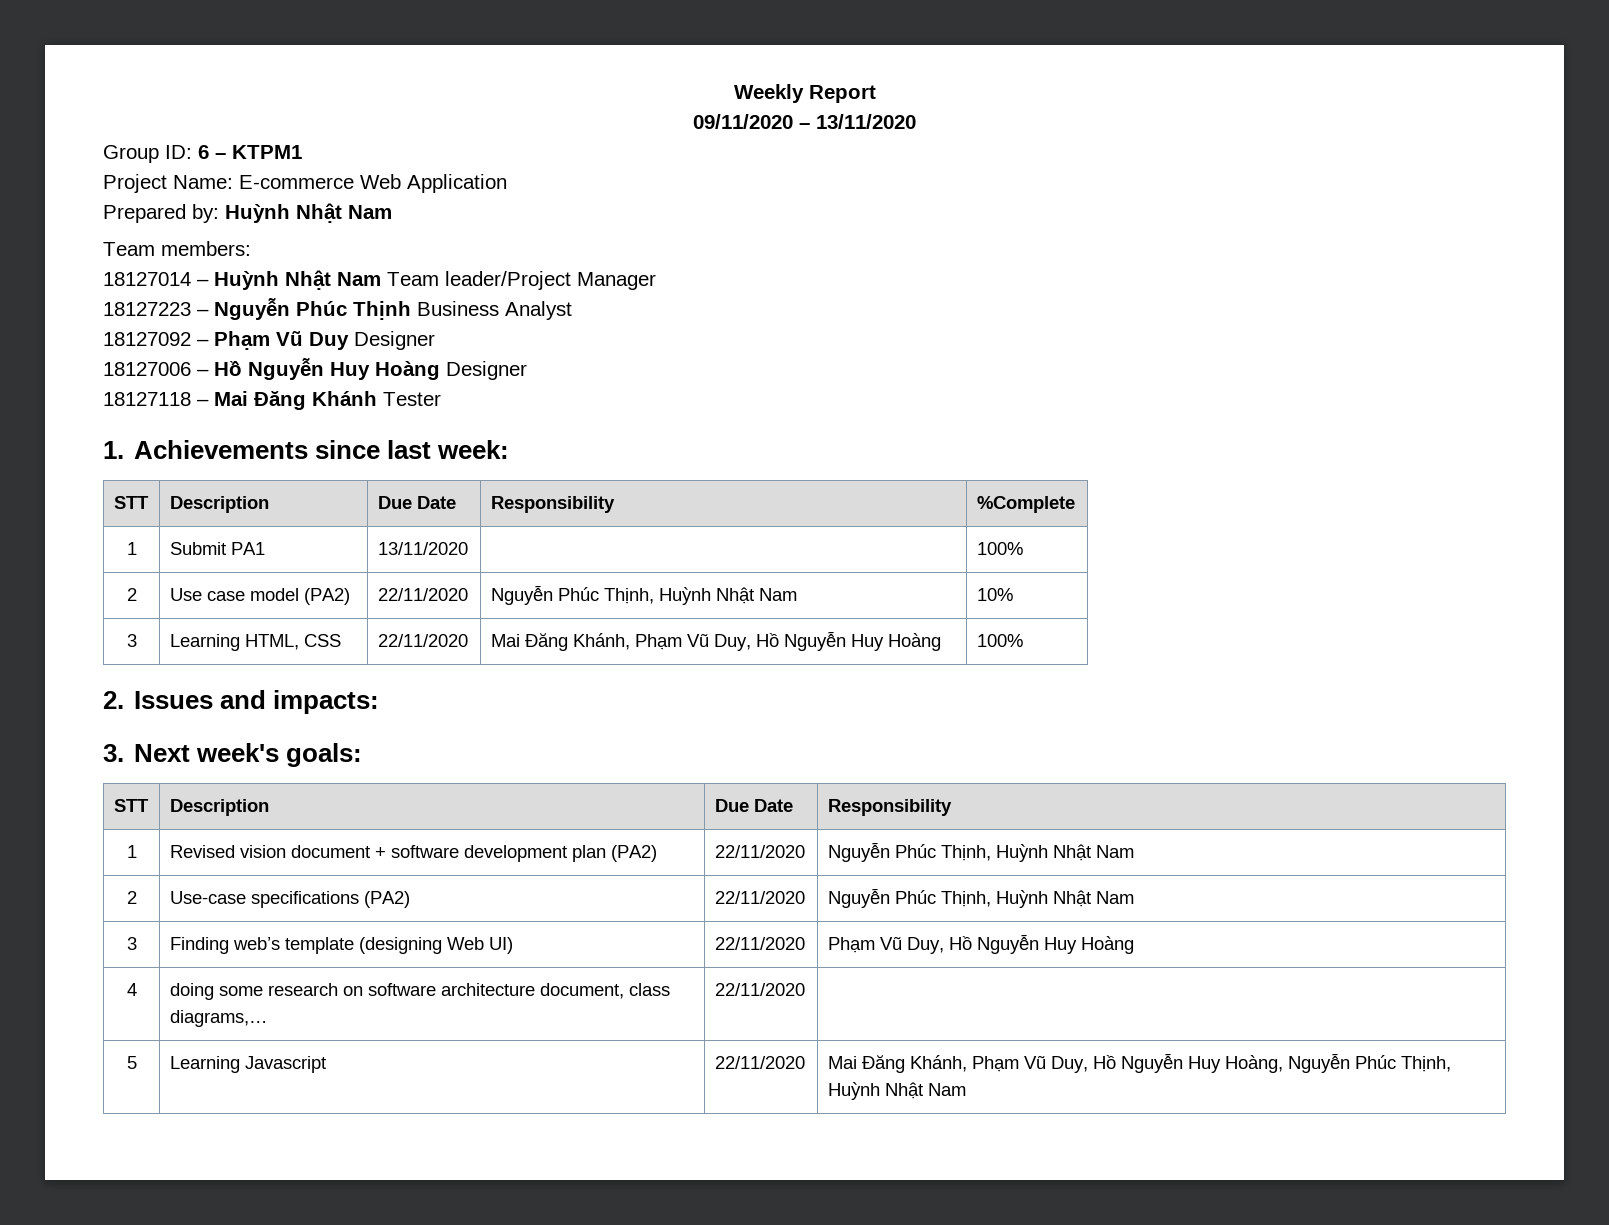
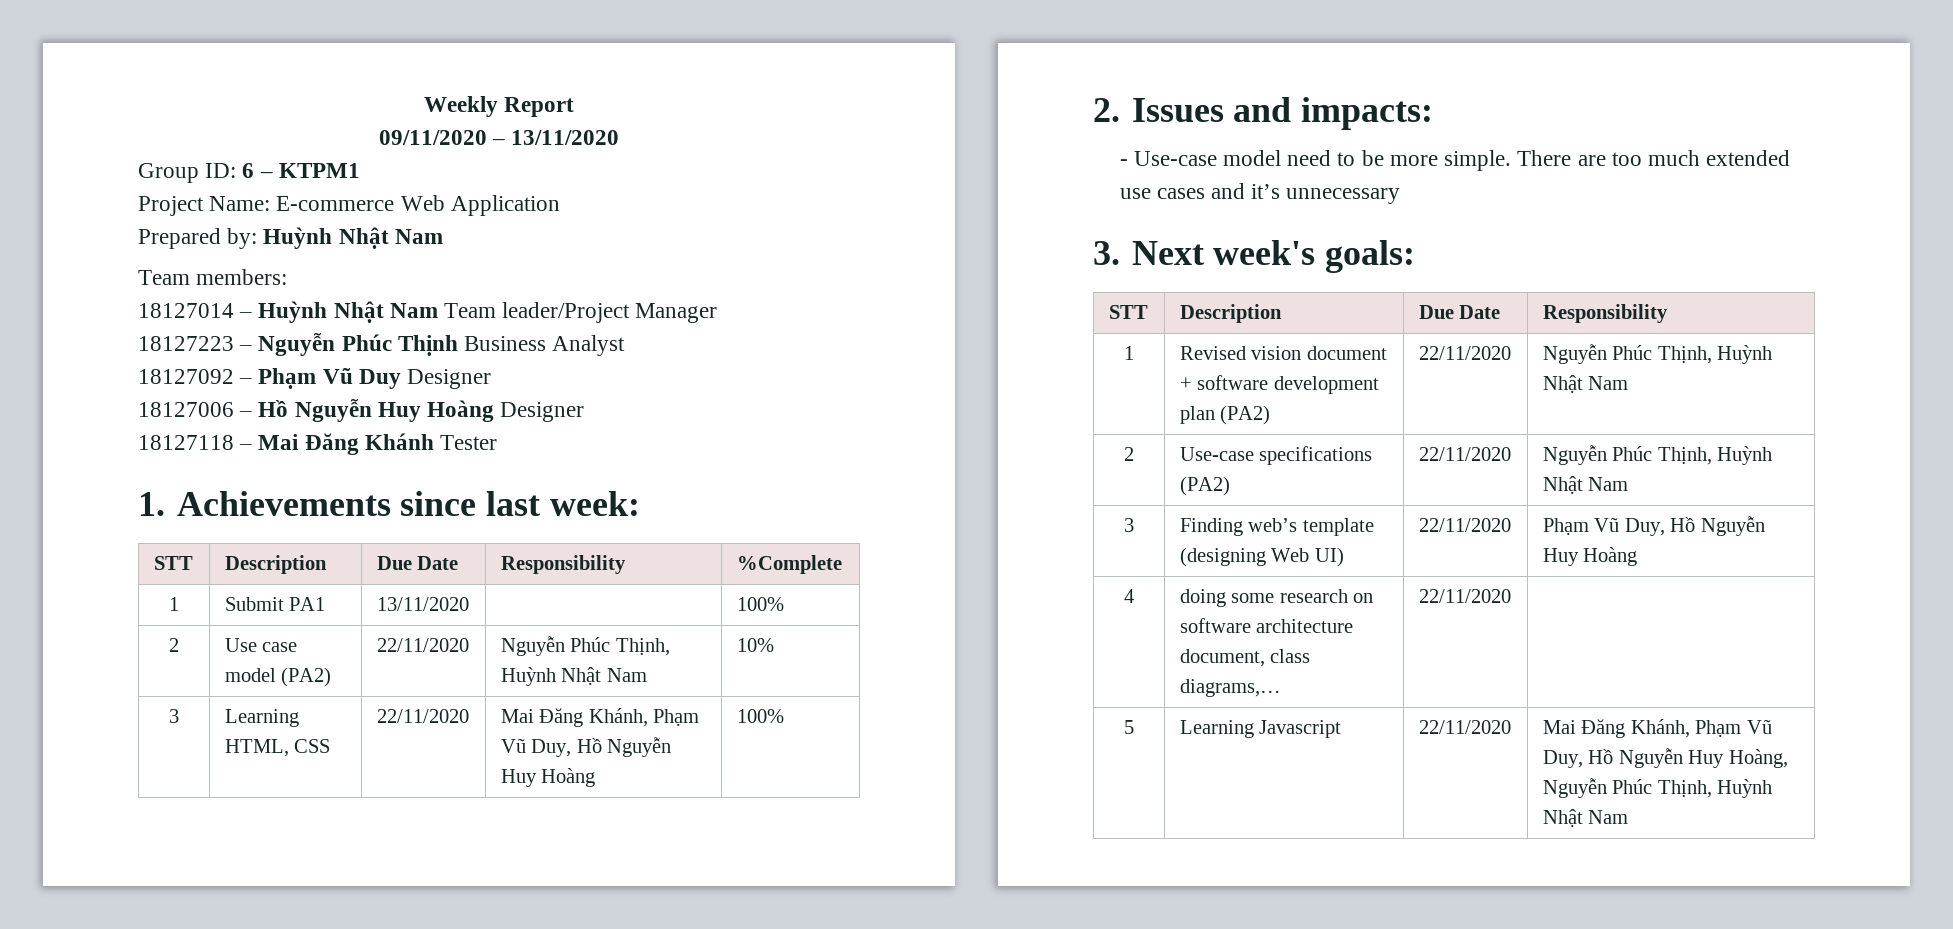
(380, 702) none -> [1119,150,1791,171] [1119,183,1401,204] // - Use-case model need to be more simple. There are too much extended use cases and it’s unnecessary

